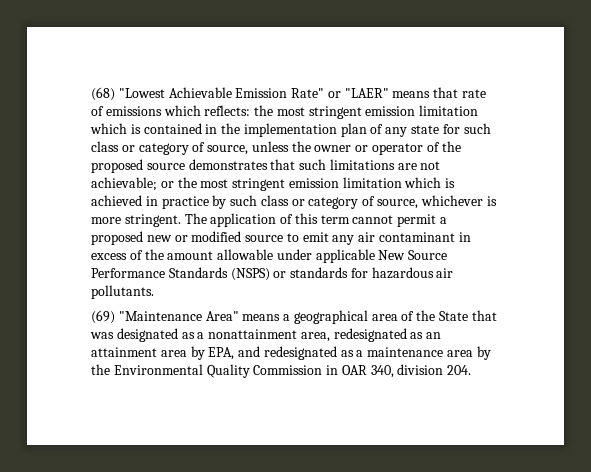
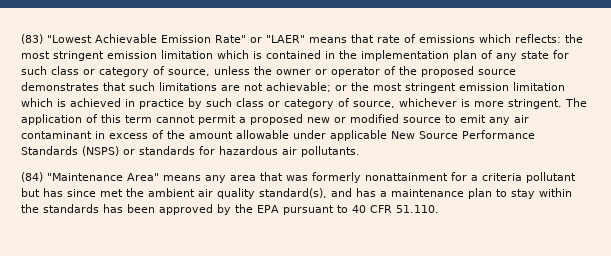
[91,87,115,101] (68) -> [21,34,43,44] (83)
[91,310,115,324] (69) -> [21,172,43,182] (84)
[283,310,497,324] [90,328,442,342] [91,346,491,360] [91,364,472,378] a geographical area of the State that was designated as a nonattainment area, redesignated as an attainment area by EPA, and redesignated as a maintenance area by the Environmental Quality Commission in OAR 340, division 204. -> [205,172,576,183] [21,188,572,199] [21,204,439,215] any area that was formerly nonattainment for a criteria pollutant but has since met the ambient air quality standard(s), and has a maintenance plan to stay within the standards has been approved by the EPA pursuant to 40 CFR 51.110.

